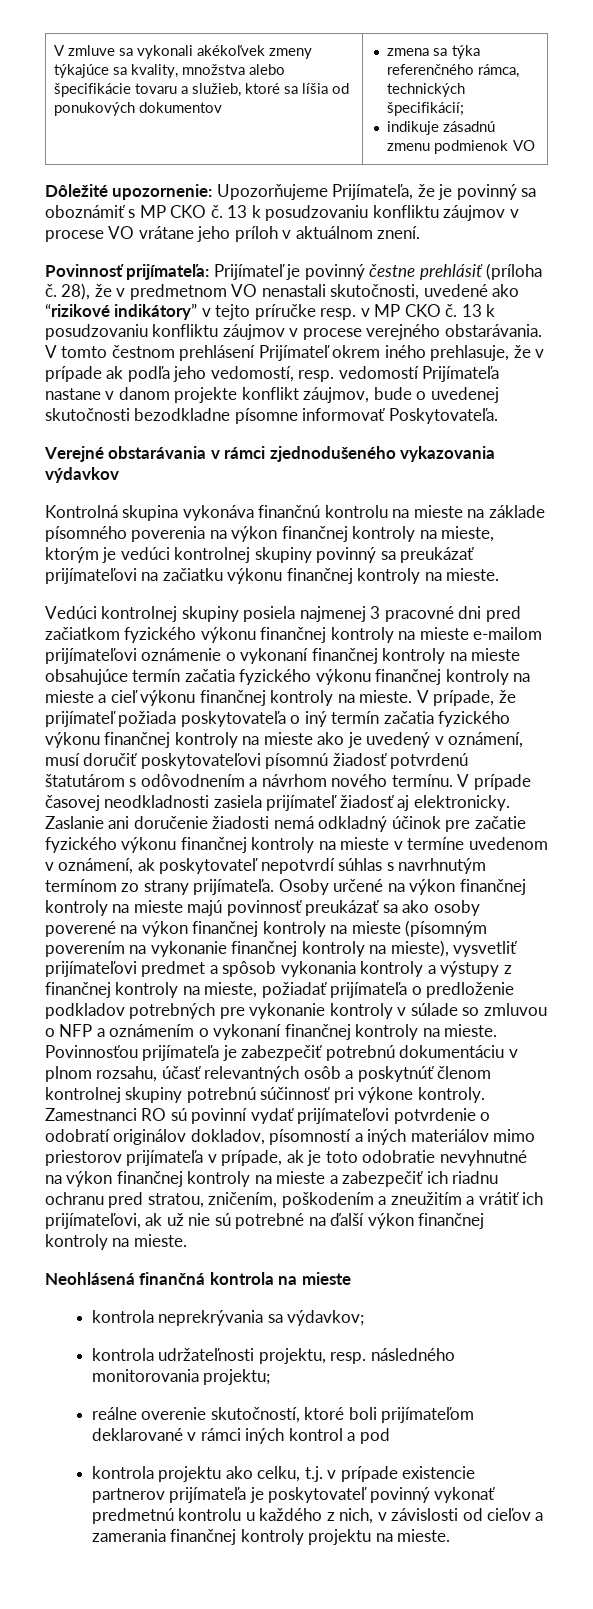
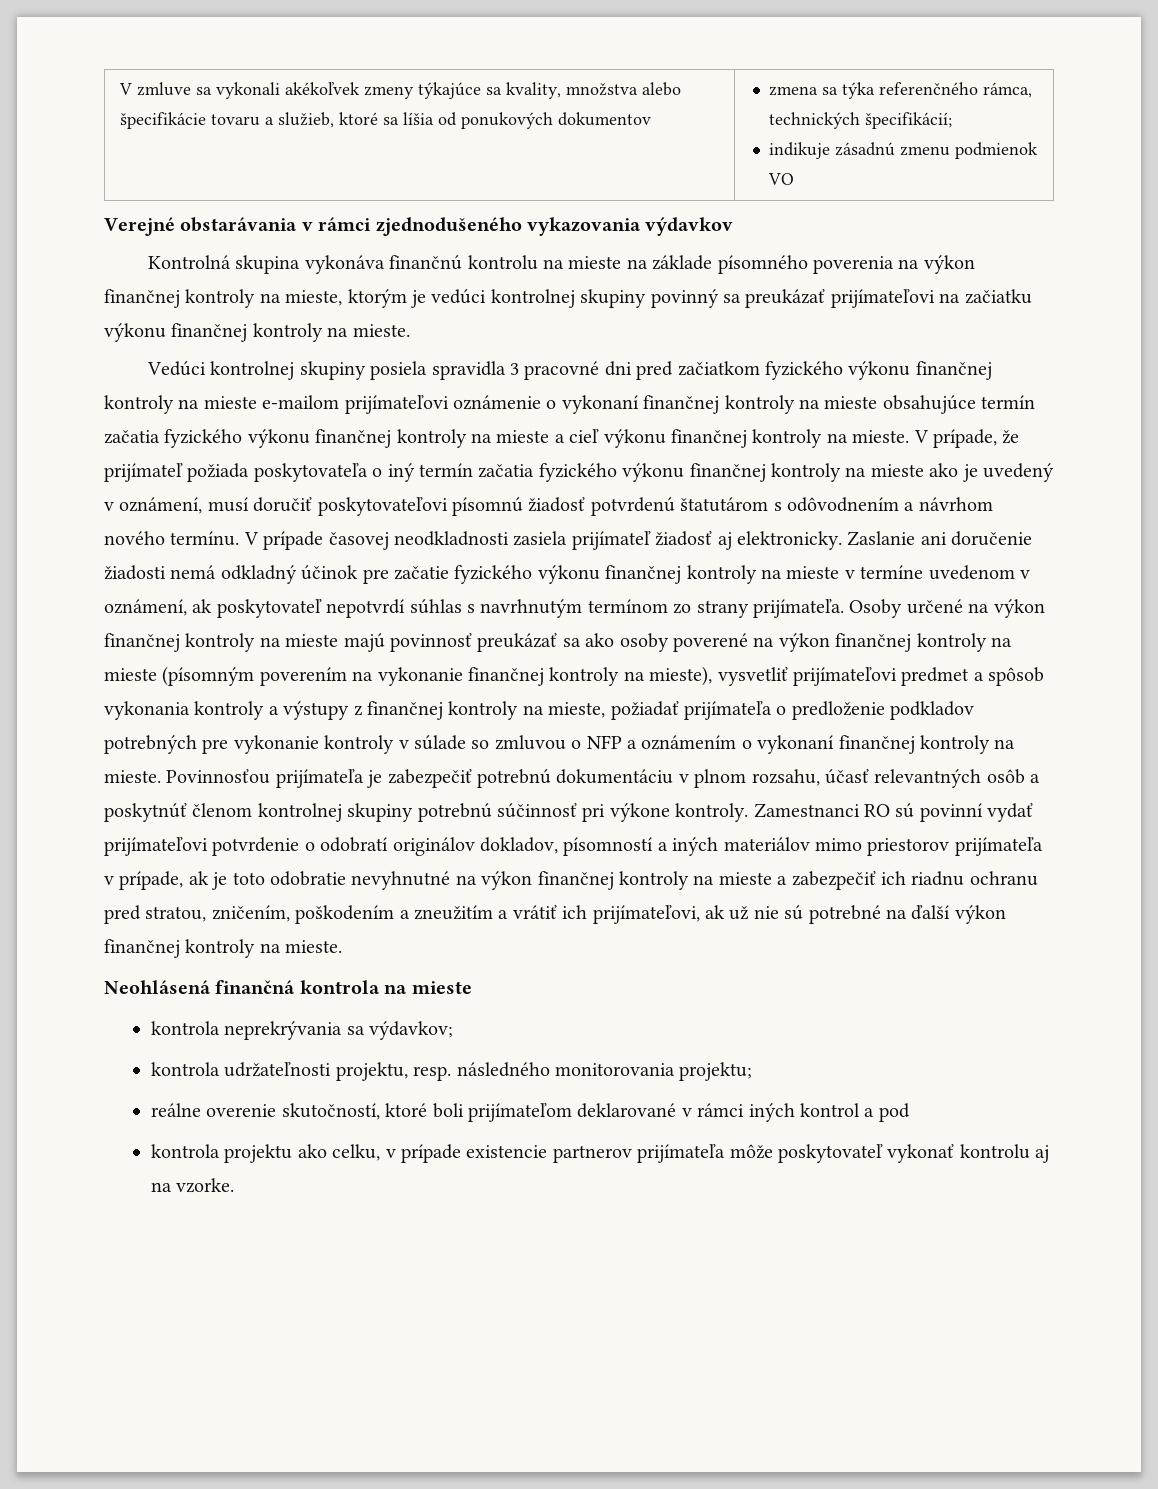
[45,184,537,200] [45,205,519,221] [45,226,421,242] [45,263,543,280] [45,283,520,300] [45,303,496,320] [45,324,542,340] [45,345,545,361] [45,366,500,382] [45,387,499,403] [45,408,498,424] // Dôležité upozornenie: Upozorňujeme Prijímateľa, že je povinný sa oboznámiť s MP CKO č. 13 k posudzovaniu konfliktu záujmov v procese VO vrátane jeho príloh v aktuálnom znení. // Povinnosť prijímateľa: Prijímateľ je povinný čestne prehlásiť (príloha č. 28), že v predmetnom VO nenastali skutočnosti, uvedené ako “rizikové indikátory” v tejto príručke resp. v MP CKO č. 13 k posudzovaniu konfliktu záujmov v procese verejného obstarávania. V tomto čestnom prehlásení Prijímateľ okrem iného prehlasuje, že v prípade ak podľa jeho vedomostí, resp. vedomostí Prijímateľa nastane v danom projekte konflikt záujmov, bude o uvedenej skutočnosti bezodkladne písomne informovať Poskytovateľa. -> (795, 179) none
[299,606,366,622] najmenej -> [431,361,506,380] spravidla
[304,1466,323,1482] t.j. -> (381, 1152) none
[249,1487,496,1503] [91,1508,544,1524] [91,1529,451,1545] je poskytovateľ povinný vykonať predmetnú kontrolu u každého z nich, v závislosti od cieľov a zamerania finančnej kontroly projektu na mieste. -> [729,1144,1050,1163] [150,1178,235,1193] môže poskytovateľ vykonať kontrolu aj na vzorke.

